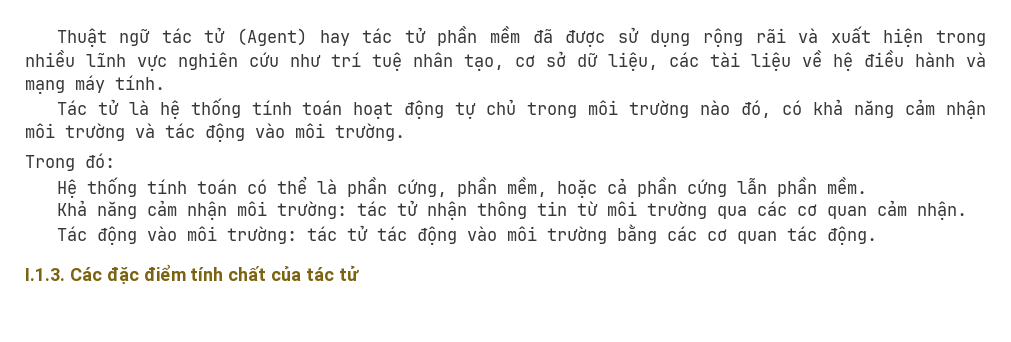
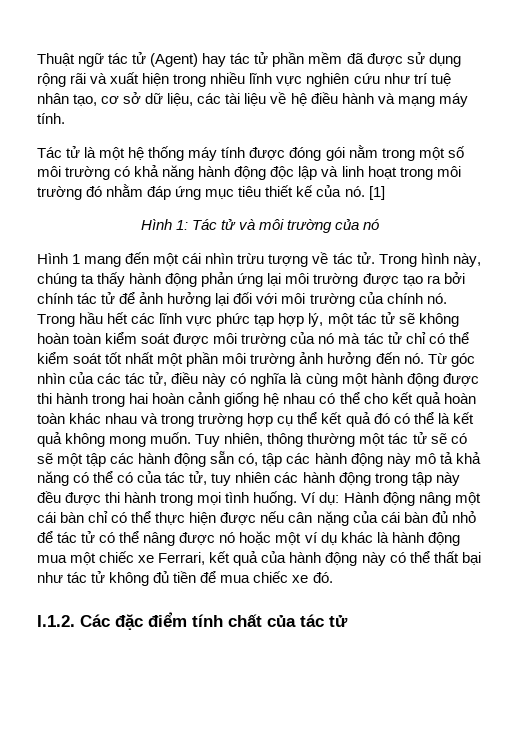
(149, 107) none -> [99,147,126,160] một
[251,99,987,119] [25,123,405,142] [25,153,115,171] [56,176,867,198] [56,200,967,220] [56,224,877,245] [25,268,65,281] tính toán hoạt động tự chủ trong môi trường nào đó, có khả năng cảm nhận môi trường và tác động vào môi trường. // Trong đó: // Hệ thống tính toán có thể là phần cứng, phần mềm, hoặc cả phần cứng lẫn phần mềm. // Khả năng cảm nhận môi trường: tác tử nhận thông tin từ môi trường qua các cơ quan cảm nhận. // Tác động vào môi trường: tác tử tác động vào môi trường bằng các cơ quan tác động. // I.1.3. -> [188,145,465,161] [37,165,461,180] [37,184,385,200] [140,219,380,233] [37,252,481,267] [37,272,465,287] [37,292,447,307] [37,312,459,327] [37,332,469,347] [37,352,475,367] [37,372,479,387] [37,392,476,407] [37,412,474,427] [37,432,467,447] [37,451,481,467] [37,471,460,486] [37,491,481,506] [37,511,476,526] [37,531,460,546] [37,551,481,566] [37,571,333,586] [37,615,75,627] máy tính được đóng gói nằm trong một số môi trường có khả năng hành động độc lập và linh hoạt trong môi trường đó nhằm đáp ứng mục tiêu thiết kế của nó. [1] // Hình 1: Tác tử và môi trường của nó // Hình 1 mang đến một cái nhìn trừu tượng về tác tử. Trong hình này, chúng ta thấy hành động phản ứng lại môi trường được tạo ra bởi chính tác tử để ảnh hưởng lại đối với môi trường của chính nó. Trong hầu hết các lĩnh vực phức tạp hợp lý, một tác tử sẽ không hoàn toàn kiểm soát được môi trường của nó mà tác tử chỉ có thể kiểm soát tốt nhất một phần môi trường ảnh hưởng đến nó. Từ góc nhìn của các tác tử, điều này có nghĩa là cùng một hành động được thi hành trong hai hoàn cảnh giống hệ nhau có thể cho kết quả hoàn toàn khác nhau và trong trường hợp cụ thể kết quả đó có thể là kết quả không mong muốn. Tuy nhiên, thông thường một tác tử sẽ có sẽ một tập các hành động sẵn có, tập các hành động này mô tả khả năng có thể có của tác tử, tuy nhiên các hành động trong tập này đều được thi hành trong mọi tình huống. Ví dụ: Hành động nâng một cái bàn chỉ có thể thực hiện được nếu cân nặng của cái bàn đủ nhỏ để tác tử có thể nâng được nó hoặc một ví dụ khác là hành động mua một chiếc xe Ferrari, kết quả của hành động này có thể thất bại như tác tử không đủ tiền để mua chiếc xe đó. // I.1.2.

